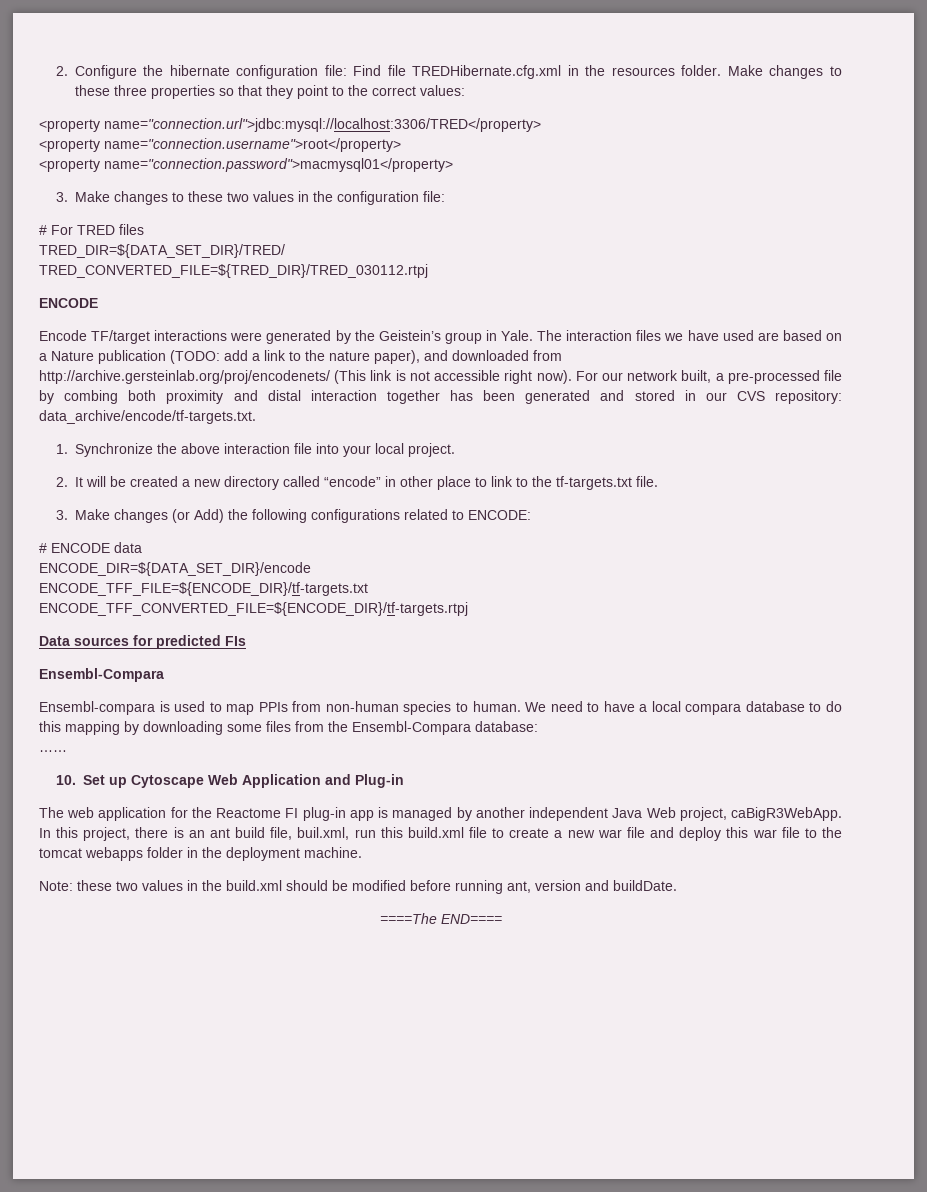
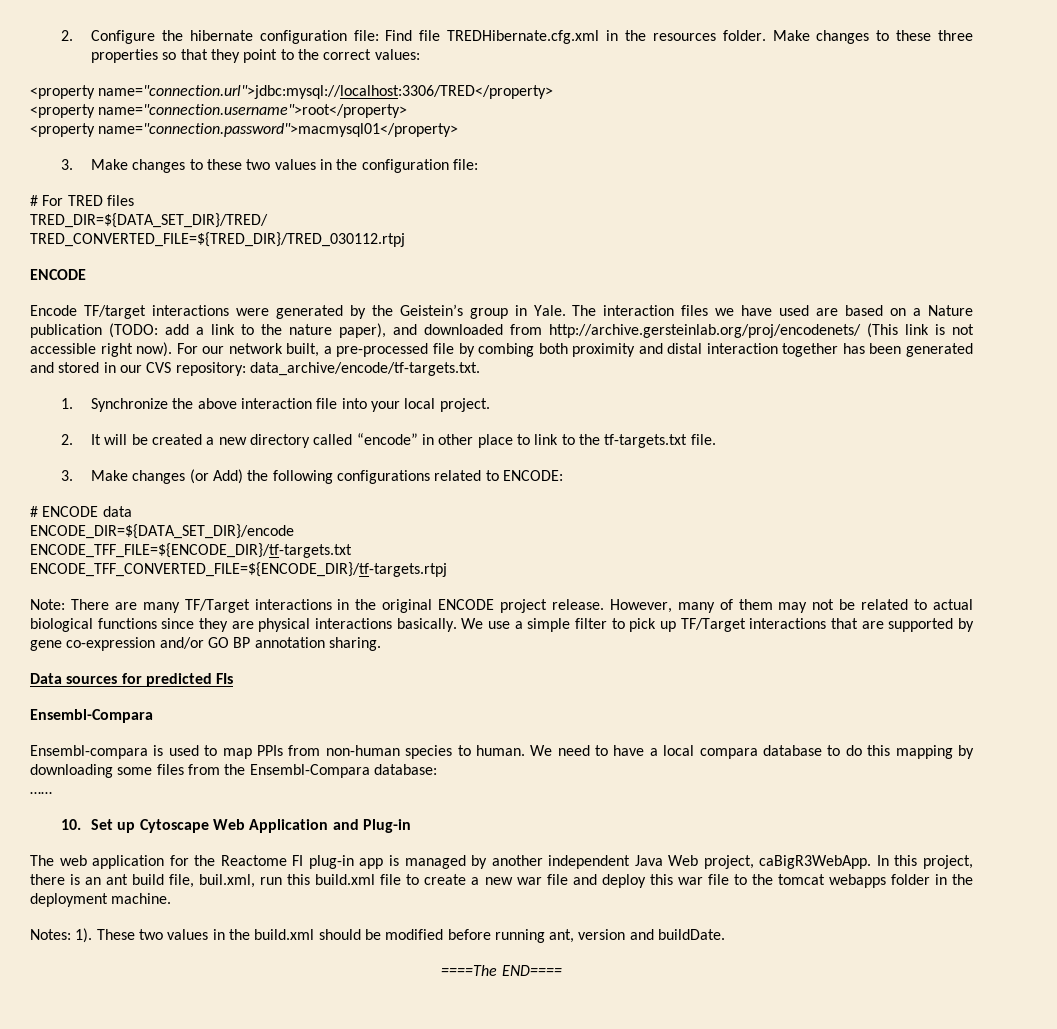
(468, 609) none -> [30,599,974,613] [30,618,974,632] [30,637,381,651] // Note: There are many TF/Target interactions in the original ENCODE project release. However, many of them may not be related to actual biological functions since they are physical interactions basically. We use a simple filter to pick up TF/Target interactions that are supported by gene co-expression and/or GO BP annotation sharing.
[39,880,112,891] Note: these -> [30,928,135,943] Notes: 1). These

